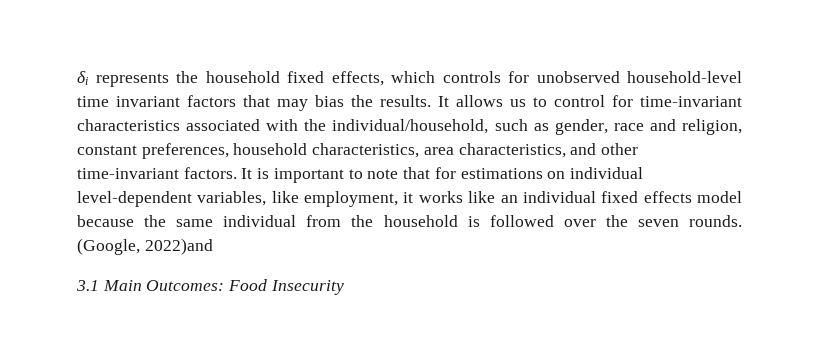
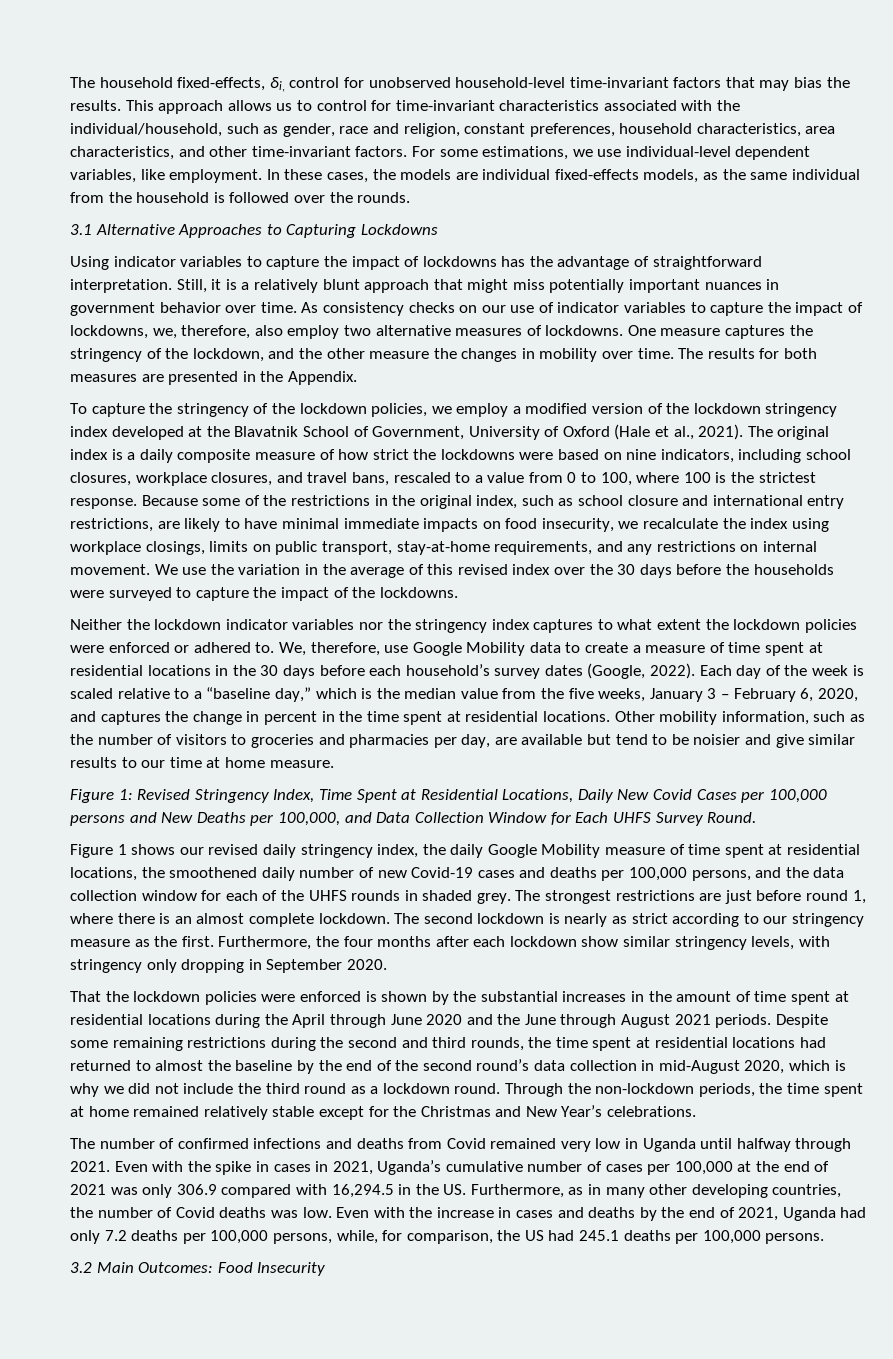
[77,71,501,87] δi represents the household fixed effects, which controls -> [70,77,340,92] The household fixed-effects, δi, control
[77,96,180,107] time invariant -> [569,77,669,88] time-invariant
[438,96,449,107] It -> [125,100,224,114] This approach
[241,167,643,183] [77,191,743,207] [77,215,134,227] It is important to note that for estimations on individual level-dependent variables, like employment, it works like an individual fixed effects model because -> [411,146,811,160] [70,169,719,183] For some estimations, we use individual-level dependent variables, like employment. In these cases, the models are individual fixed-effects models, as
[637,219,679,227] seven -> (353, 197) none
[77,238,213,255] (Google, 2022)and -> (411, 197) none
(99, 285) none -> [95,224,438,238] [70,256,762,270] [70,279,780,293] [70,302,864,316] [70,325,813,339] [70,348,818,362] [70,371,357,385] [70,403,838,417] [70,424,830,440] [70,449,852,463] [70,472,816,486] [70,495,845,509] [70,518,829,532] [70,541,818,555] [70,564,834,578] [70,587,458,601] [70,619,857,633] [70,642,823,656] [70,663,864,679] [70,687,858,702] [70,711,866,725] [70,734,856,748] [70,757,334,768] [70,789,827,803] [70,812,757,826] [70,844,861,858] [70,867,845,881] [70,890,866,904] [70,913,865,927] [70,936,830,950] [70,959,387,973] [70,991,849,1005] [70,1014,828,1028] [70,1037,826,1051] [70,1059,846,1074] [70,1083,863,1097] [70,1105,697,1120] [70,1138,852,1152] [70,1160,830,1175] [70,1184,842,1198] [70,1207,867,1221] [70,1230,825,1244] [70,1262,92,1273] Alternative Approaches to Capturing Lockdowns // Using indicator variables to capture the impact of lockdowns has the advantage of straightforward interpretation. Still, it is a relatively blunt approach that might miss potentially important nuances in government behavior over time. As consistency checks on our use of indicator variables to capture the impact of lockdowns, we, therefore, also employ two alternative measures of lockdowns. One measure captures the stringency of the lockdown, and the other measure the changes in mobility over time. The results for both measures are presented in the Appendix. // To capture the stringency of the lockdown policies, we employ a modified version of the lockdown stringency index developed at the Blavatnik School of Government, University of Oxford (Hale et al., 2021). The original index is a daily composite measure of how strict the lockdowns were based on nine indicators, including school closures, workplace closures, and travel bans, rescaled to a value from 0 to 100, where 100 is the strictest response. Because some of the restrictions in the original index, such as school closure and international entry restrictions, are likely to have minimal immediate impacts on food insecurity, we recalculate the index using workplace closings, limits on public transport, stay-at-home requirements, and any restrictions on internal movement. We use the variation in the average of this revised index over the 30 days before the households were surveyed to capture the impact of the lockdowns. // Neither the lockdown indicator variables nor the stringency index captures to what extent the lockdown policies were enforced or adhered to. We, therefore, use Google Mobility data to create a measure of time spent at residential locations in the 30 days before each household’s survey dates (Google, 2022). Each day of the week is scaled relative to a “baseline day,” which is the median value from the five weeks, January 3 – February 6, 2020, and captures the change in percent in the time spent at residential locations. Other mobility information, such as the number of visitors to groceries and pharmacies per day, are available but tend to be noisier and give similar results to our time at home measure. // Figure 1: Revised Stringency Index, Time Spent at Residential Locations, Daily New Covid Cases per 100,000 persons and New Deaths per 100,000, and Data Collection Window for Each UHFS Survey Round. // Figure 1 shows our revised daily stringency index, the daily Google Mobility measure of time spent at residential locations, the smoothened daily number of new Covid-19 cases and deaths per 100,000 persons, and the data collection window for each of the UHFS rounds in shaded grey. The strongest restrictions are just before round 1, where there is an almost complete lockdown. The second lockdown is nearly as strict according to our stringency measure as the first. Furthermore, the four months after each lockdown show similar stringency levels, with stringency only dropping in September 2020. // That the lockdown policies were enforced is shown by the substantial increases in the amount of time spent at residential locations during the April through June 2020 and the June through August 2021 periods. Despite some remaining restrictions during the second and third rounds, the time spent at residential locations had returned to almost the baseline by the end of the second round’s data collection in mid-August 2020, which is why we did not include the third round as a lockdown round. Through the non-lockdown periods, the time spent at home remained relatively stable except for the Christmas and New Year’s celebrations. // The number of confirmed infections and deaths from Covid remained very low in Uganda until halfway through 2021. Even with the spike in cases in 2021, Uganda’s cumulative number of cases per 100,000 at the end of 2021 was only 306.9 compared with 16,294.5 in the US. Furthermore, as in many other developing countries, the number of Covid deaths was low. Even with the increase in cases and deaths by the end of 2021, Uganda had only 7.2 deaths per 100,000 persons, while, for comparison, the US had 245.1 deaths per 100,000 persons. // 3.2

